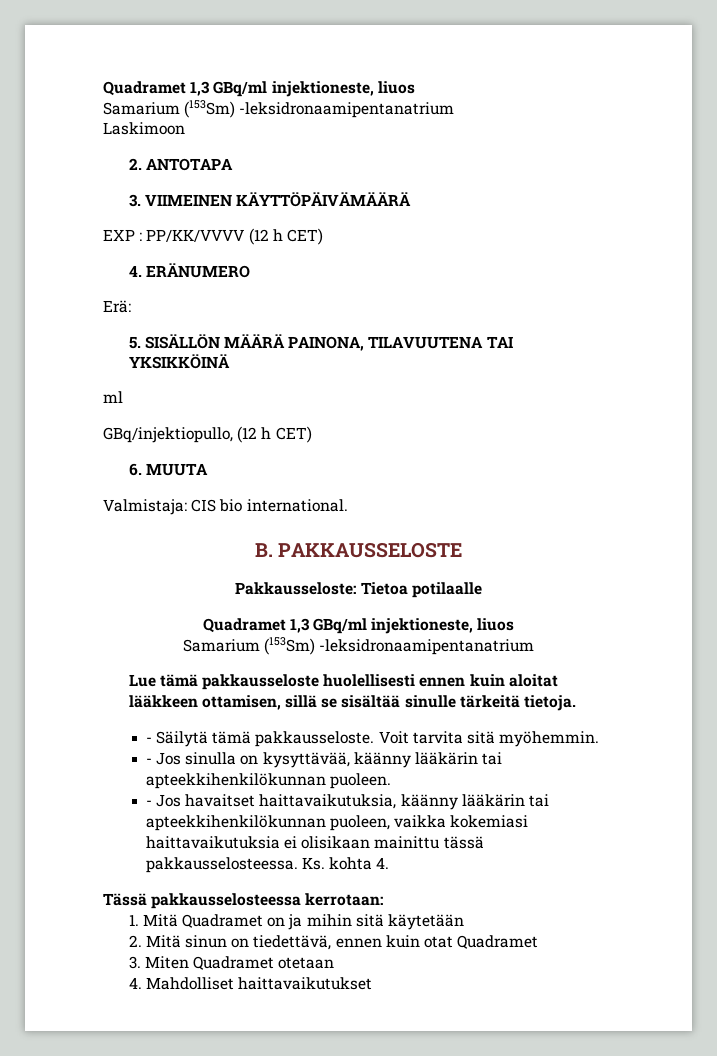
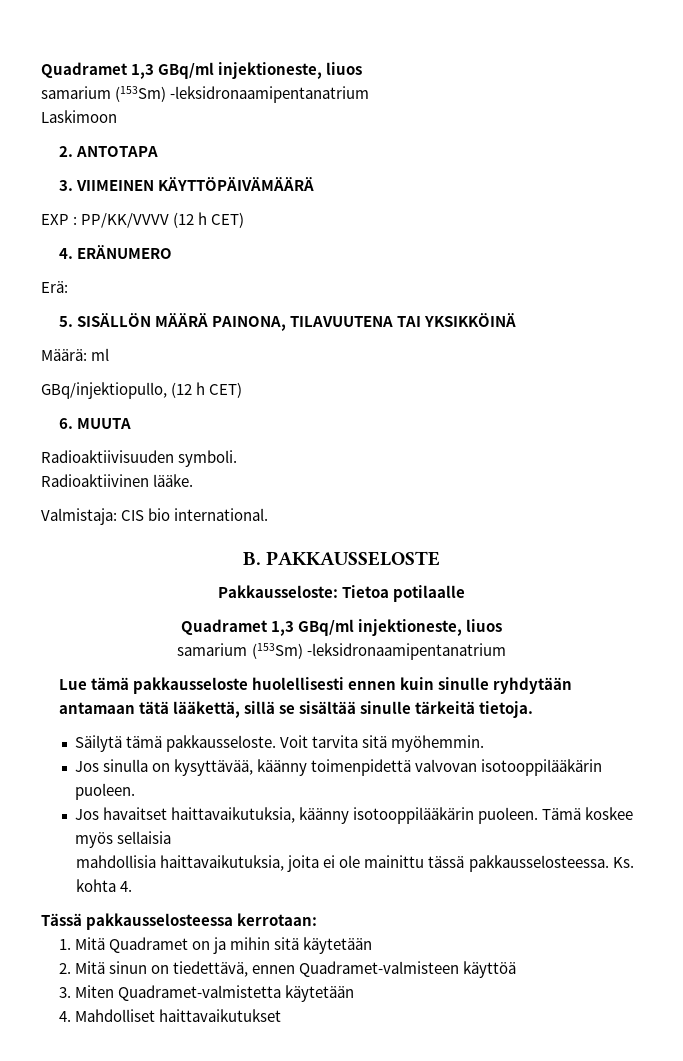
[103,81,415,97] [103,102,180,115] Quadramet 1,3 GBq/ml injektioneste, liuos // Samarium -> [41,62,363,79] [41,86,111,99] Quadramet 1,3 GBq/ml injektioneste, liuos // samarium
(230, 361) none -> [41,349,87,361] Määrä:
(208, 469) none -> [41,450,238,467] [41,474,194,487] // Radioaktiivisuuden symboli. // Radioaktiivinen lääke.
[182,639,260,652] Samarium -> [177,643,248,656] samarium
[508,674,558,687] [128,695,281,710] aloitat lääkkeen ottamisen, -> [437,677,572,694] [58,701,240,718] sinulle ryhdytään antamaan tätä lääkettä,
[145,737,152,743] - -> (533, 709) none
[145,758,152,764] - -> (485, 743) none
[414,752,503,765] [145,773,326,789] lääkärin tai apteekkihenkilökunnan -> [311,759,603,776] toimenpidettä valvovan isotooppilääkärin
[145,800,152,806] - -> (136, 791) none
[461,794,549,807] [145,815,529,831] [145,836,371,849] lääkärin tai apteekkihenkilökunnan puoleen, vaikka kokemiasi haittavaikutuksia ei olisikaan -> [353,807,634,824] [75,831,172,848] [76,855,361,872] isotooppilääkärin puoleen. Tämä koskee myös sellaisia // mahdollisia haittavaikutuksia, joita ei ole
[385,935,539,949] kuin otat Quadramet -> [298,961,516,978] Quadramet-valmisteen käyttöä
[193,956,335,970] Quadramet otetaan -> [117,985,354,1002] Quadramet-valmistetta käytetään

